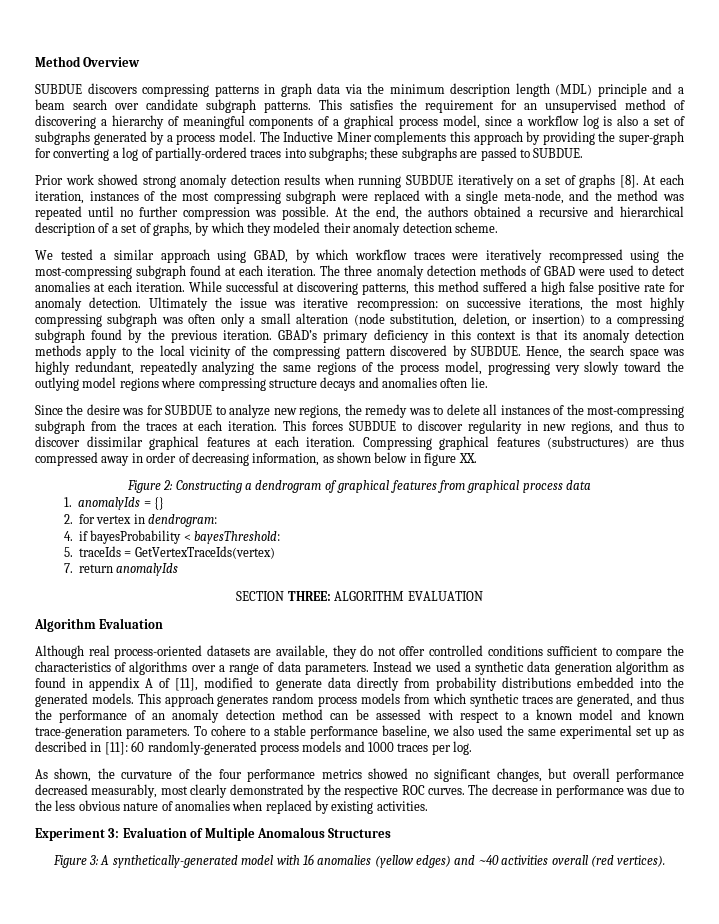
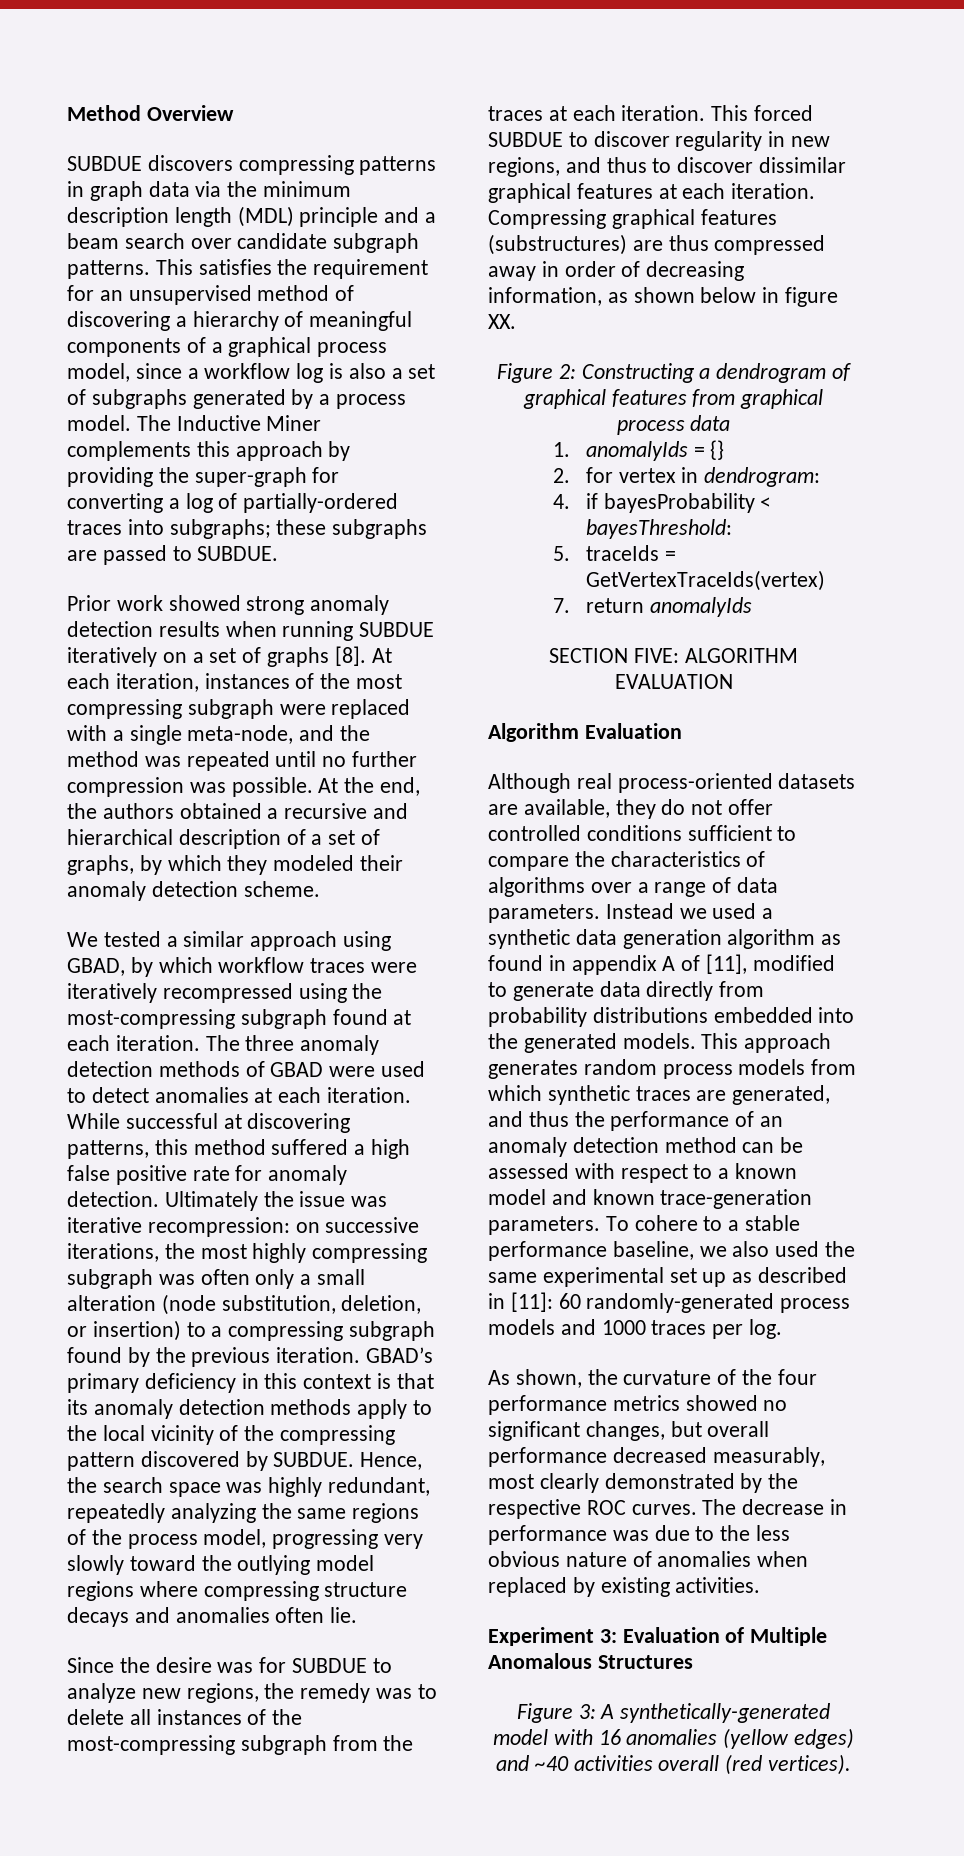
[312,421,344,431] forces -> [754,105,814,121] forced
[287,591,331,601] THREE: -> [634,648,679,663] FIVE:

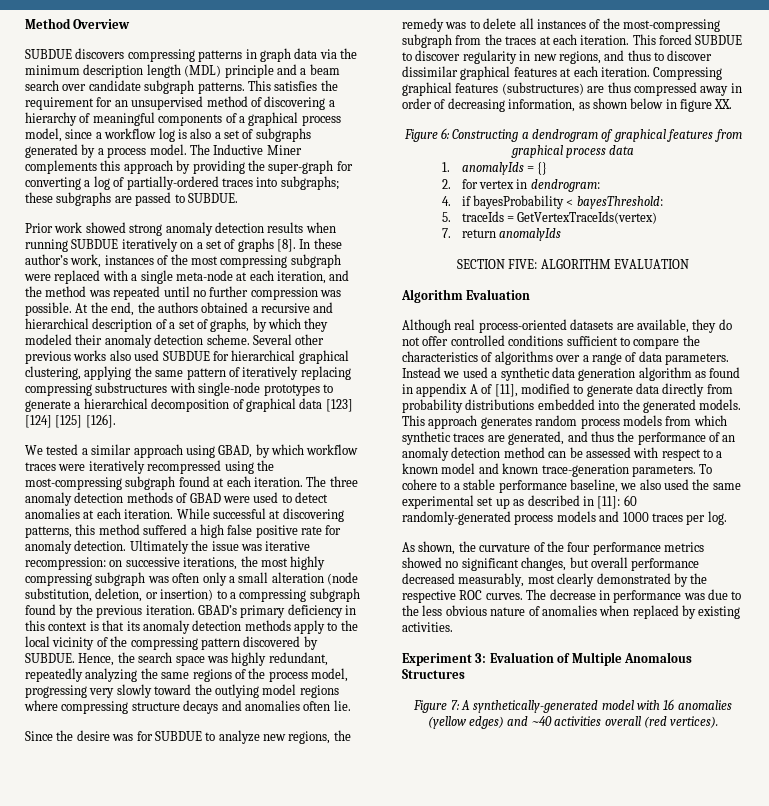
[371,648,392,663] [67,673,199,692] At each iteration, -> [299,238,342,249] [25,254,102,268] In these author’s work,
[187,725,294,744] meta-node, -> [175,270,326,284] meta-node at each iteration,
(320, 889) none -> [252,334,325,345] [25,350,349,364] [25,366,351,380] [25,382,333,396] [25,398,353,412] [25,414,116,428] Several other previous works also used SUBDUE for hierarchical graphical clustering, applying the same pattern of iteratively replacing compressing substructures with single-node prototypes to generate a hierarchical decomposition of graphical data [123] [124] [125] [126].
[558,364,576,379] 2: -> [440,128,450,139] 6:
[578,1704,596,1719] 3: -> [450,700,460,710] 7:

